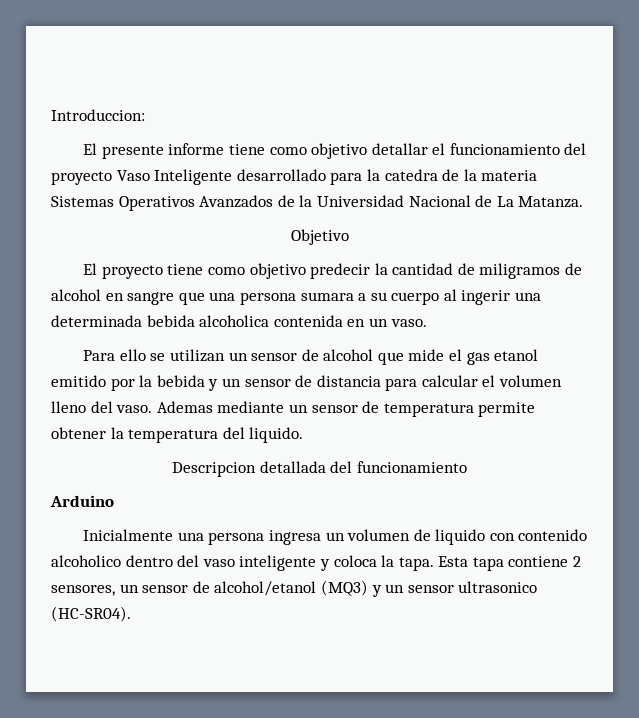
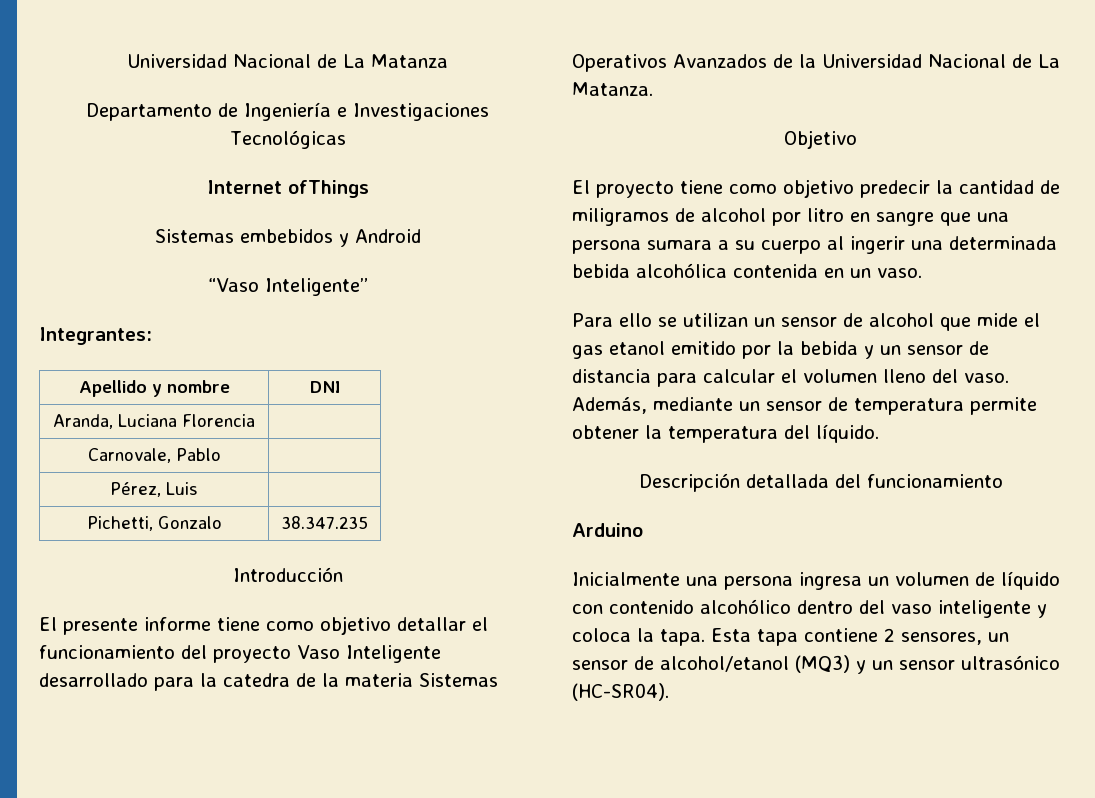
[51,109,145,121] Introduccion: -> [127,54,448,68] [86,102,489,121] [229,130,346,149] [206,180,369,198] [154,229,421,247] [207,278,368,296] [39,327,152,345] [78,380,230,397] [309,381,340,393] [53,414,255,429] [87,448,221,463] [110,482,198,497] [86,516,222,531] [281,516,368,529] [232,567,343,582] Universidad Nacional de La Matanza // Departamento de Ingeniería e Investigaciones Tecnológicas // Internet ofThings // Sistemas embebidos y Android // “Vaso Inteligente” // Integrantes: // Apellido y nombre | DNI // Aranda, Luciana Florencia | // Carnovale, Pablo | // Pérez, Luis | // Pichetti, Gonzalo | 38.347.235 // Introducción
(101, 295) none -> [772,208,844,226] por litro
[199,315,270,327] alcoholica -> [636,263,727,278] alcohólica
[156,401,213,413] Ademas -> [572,397,647,414] Además,
[249,427,304,443] [172,462,257,477] liquido. // Descripcion -> [816,424,879,443] [638,473,740,492] líquido. // Descripción
[435,529,486,545] liquido -> [1001,571,1060,590] líquido
[51,555,121,567] alcoholico -> [700,599,791,614] alcohólico
[458,581,538,593] ultrasonico -> [961,655,1060,670] ultrasónico

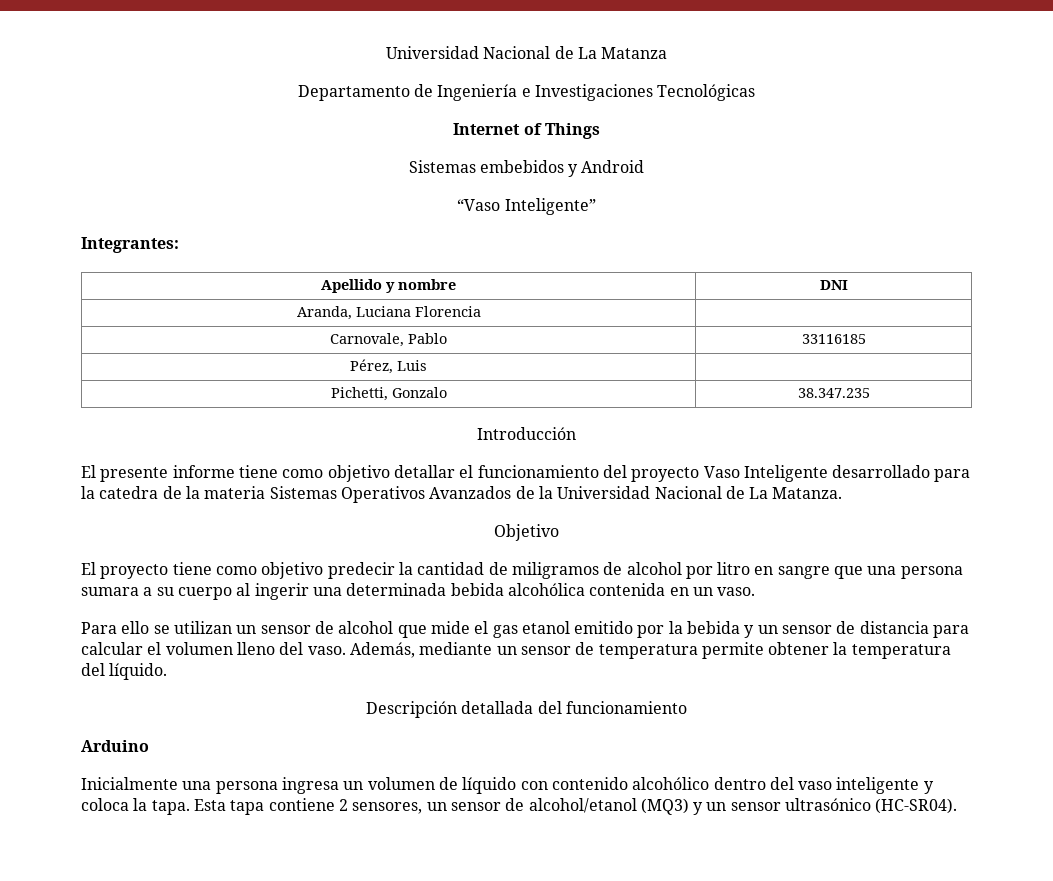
[287,180,369,198] ofThings -> [523,123,600,139] of Things
(221, 454) none -> [801,334,866,344] 33116185

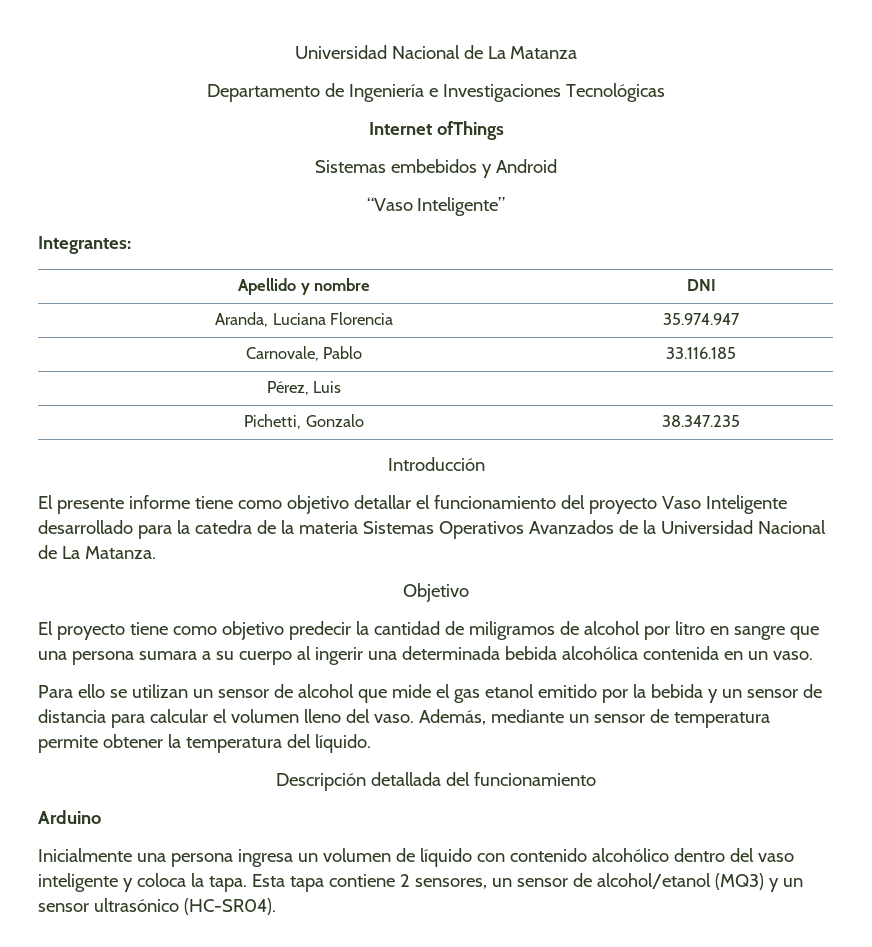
[523,123,600,139] of Things -> [436,121,504,140] ofThings
(481, 311) none -> [663,313,741,325] 35.974.947
[801,334,866,344] 33116185 -> [666,347,737,359] 33.116.185

